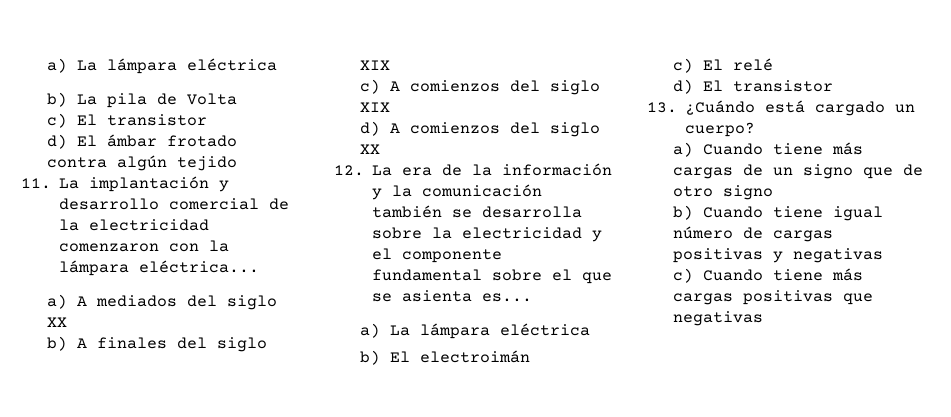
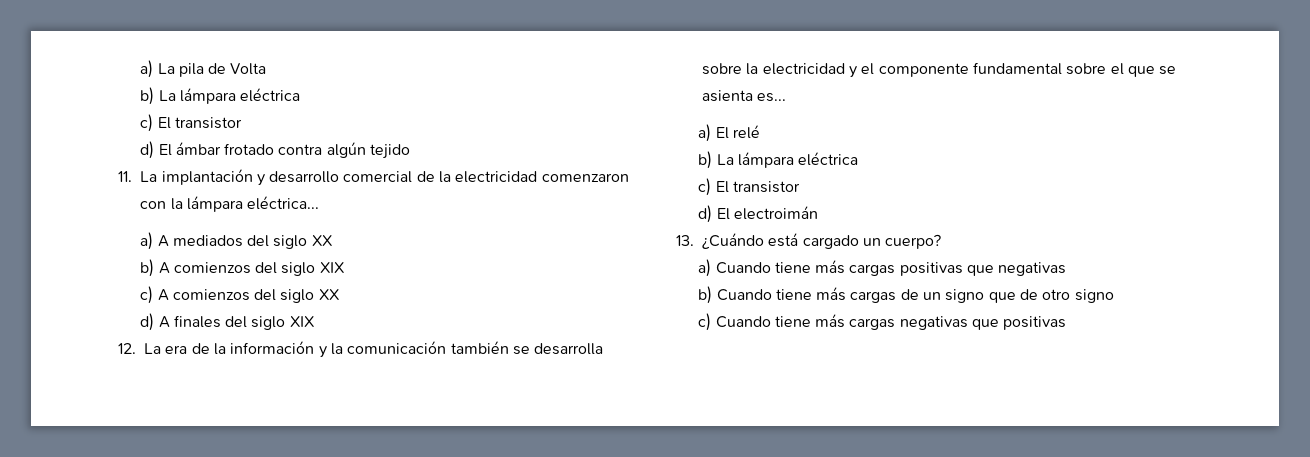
[47,58,278,74] [47,92,98,107] a) La lámpara eléctrica // b) La -> [140,60,175,78] a) La
(238, 99) none -> [140,87,301,105] // b) La lámpara eléctrica
[97,337,168,349] finales -> [173,262,251,274] comienzos
[360,102,391,112] XIX -> [318,289,340,300] XX
[410,122,601,137] [360,144,381,154] comienzos del siglo XX -> [173,315,315,330] finales del siglo XIX
[390,323,591,339] [360,350,531,365] [673,58,774,73] [673,79,834,94] La lámpara eléctrica // b) El electroimán // c) El relé // d) El transistor -> [715,125,760,139] [698,151,859,169] [698,178,800,196] [698,205,818,223] El relé // b) La lámpara eléctrica // c) El transistor // d) El electroimán
(734, 173) none -> [899,262,1067,276] [698,286,897,304] positivas que negativas // b) Cuando tiene más cargas
[673,205,884,221] [673,226,834,242] [673,248,884,263] // b) Cuando tiene igual número de cargas positivas y negativas -> (1114, 296) none
[743,290,874,305] [673,311,764,326] positivas que negativas -> [899,316,1067,330] negativas que positivas

